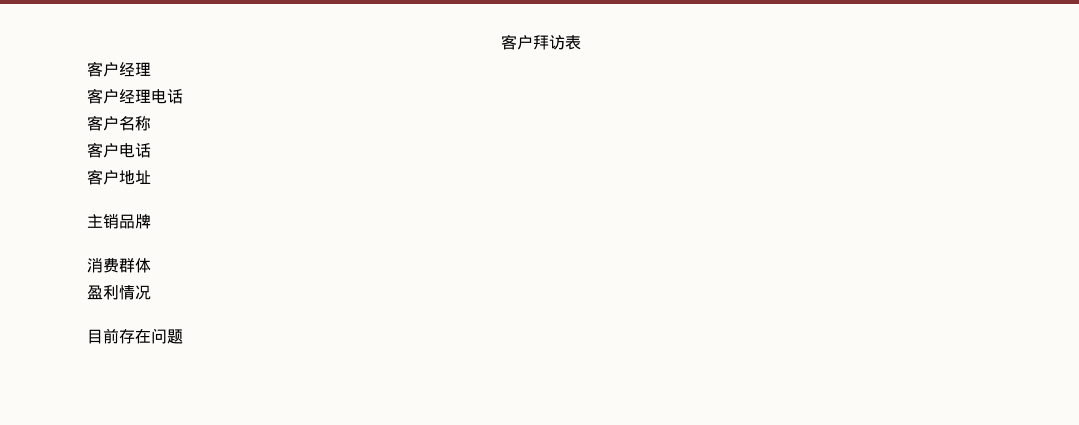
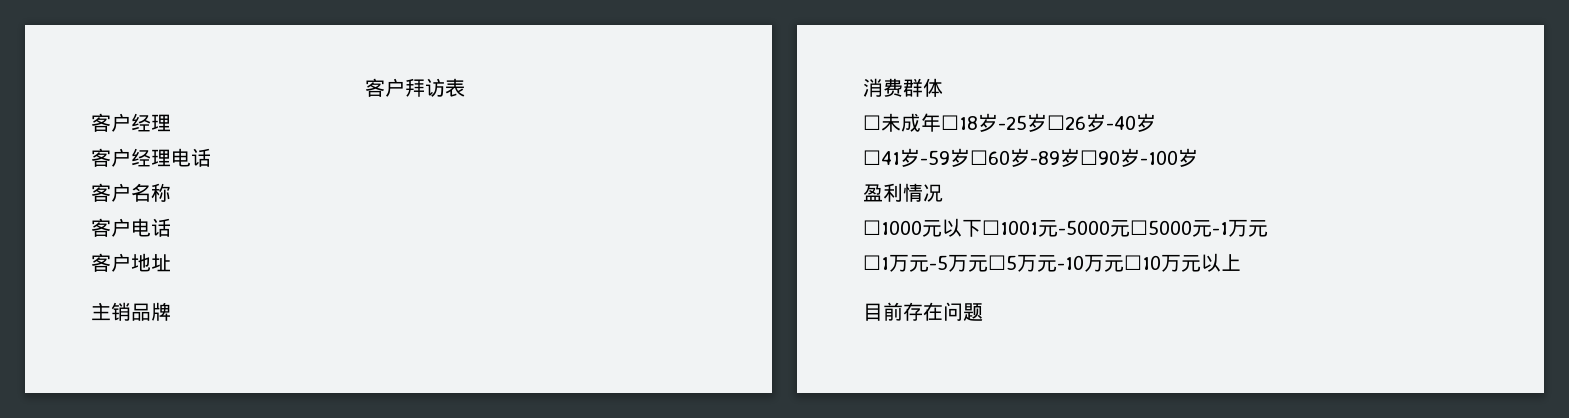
[87,285,151,300] 盈利情况 -> [863,113,1156,132] [863,148,1198,167] [863,183,943,202] [863,218,1268,237] [863,253,1241,272] ☐未成年☐18岁-25岁☐26岁-40岁 // ☐41岁-59岁☐60岁-89岁☐90岁-100岁 // 盈利情况 // ☐1000元以下☐1001元-5000元☐5000元-1万元 // ☐1万元-5万元☐5万元-10万元☐10万元以上

